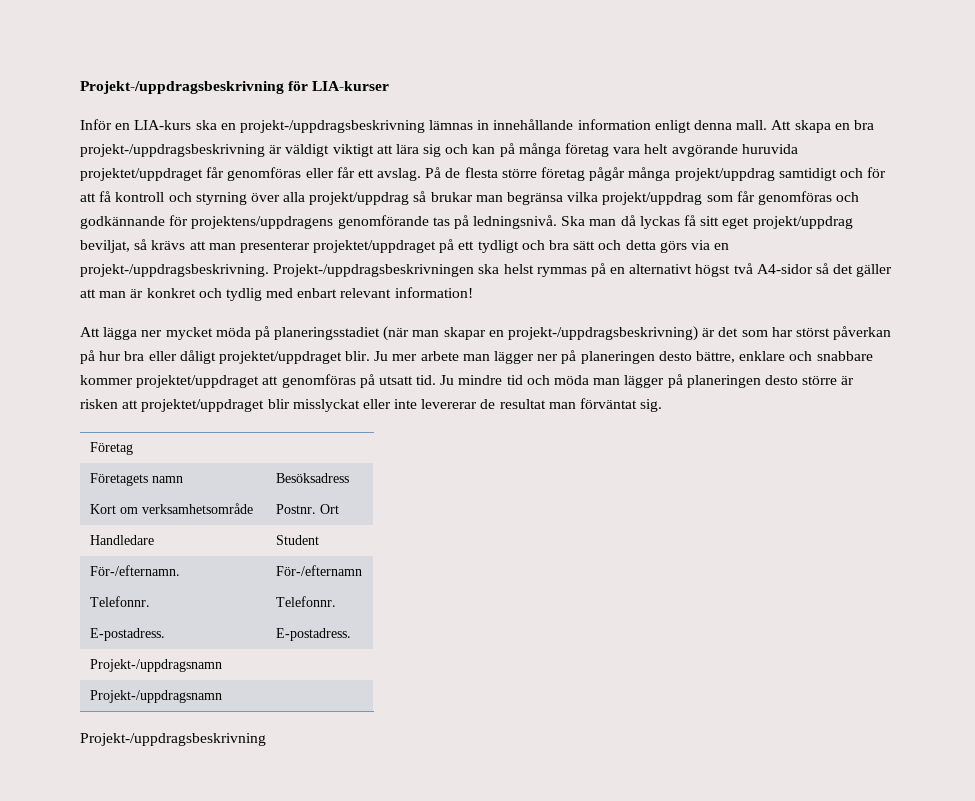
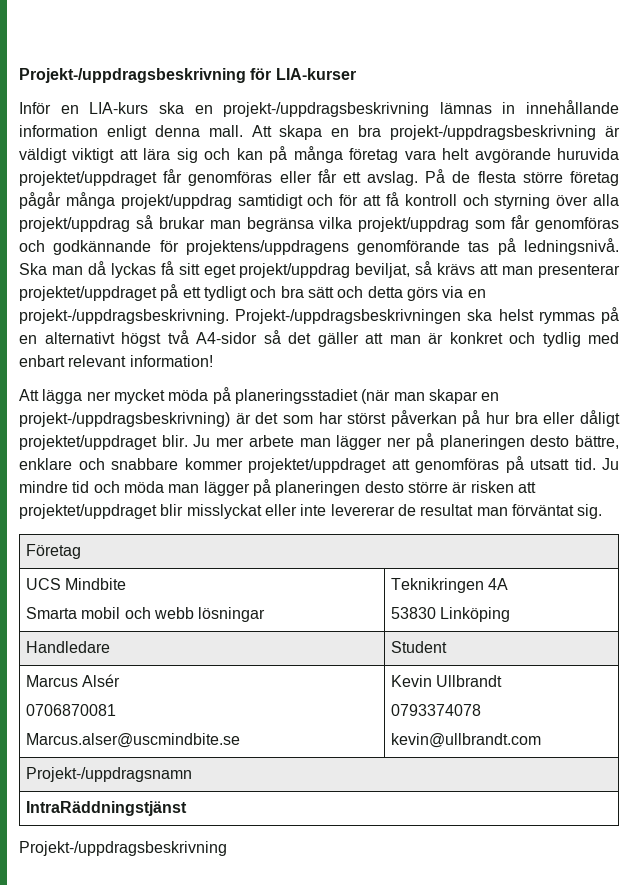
[90,473,184,486] [90,503,254,514] [276,473,350,483] [276,504,340,514] [90,535,155,545] [276,535,320,545] [90,565,181,576] [90,596,151,607] [90,628,166,641] [276,565,363,576] [276,596,337,607] [276,628,352,641] [90,659,223,672] [90,690,223,703] Företagets namn // Kort om verksamhetsområde | Besöksadress // Postnr. Ort // Handledare | Student // För-/efternamn. // Telefonnr. // E-postadress. | För-/efternamn // Telefonnr. // E-postadress. // Projekt-/uppdragsnamn // Projekt-/uppdragsnamn -> [26,578,127,590] [26,607,266,622] [391,578,509,593] [391,607,511,622] [26,641,111,653] [391,641,448,653] [26,674,121,687] [26,704,117,716] [26,733,241,748] [391,675,503,687] [391,704,482,716] [391,733,542,748] [26,767,193,782] [26,801,188,816] UCS Mindbite // Smarta mobil och webb lösningar | Teknikringen 4A // 53830 Linköping // Handledare | Student // Marcus Alsér // 0706870081 // Marcus.alser@uscmindbite.se | Kevin Ullbrandt // 0793374078 // kevin@ullbrandt.com // Projekt-/uppdragsnamn // IntraRäddningstjänst

